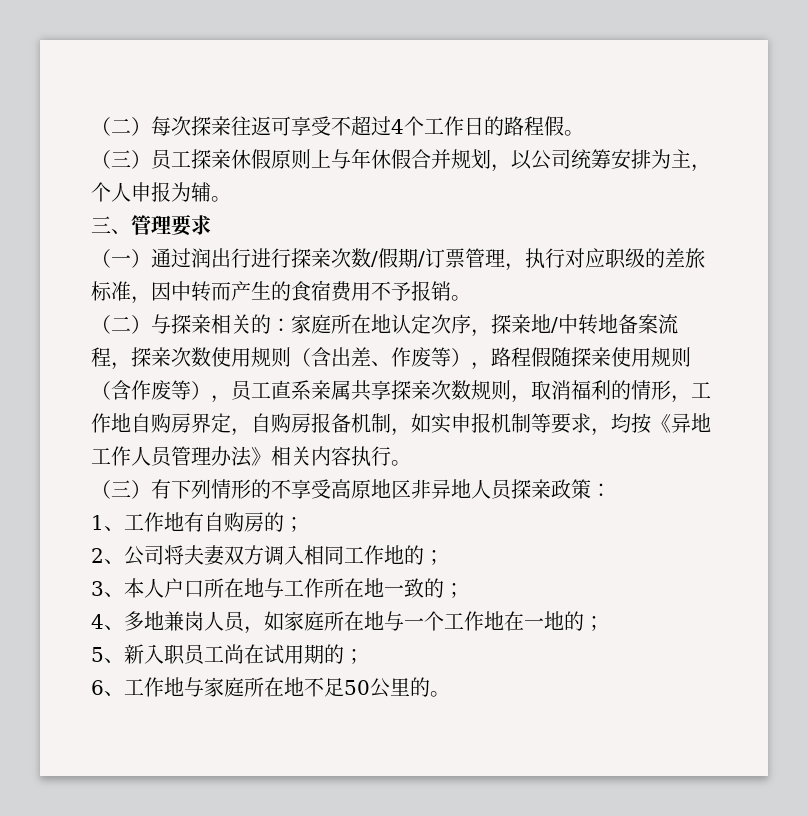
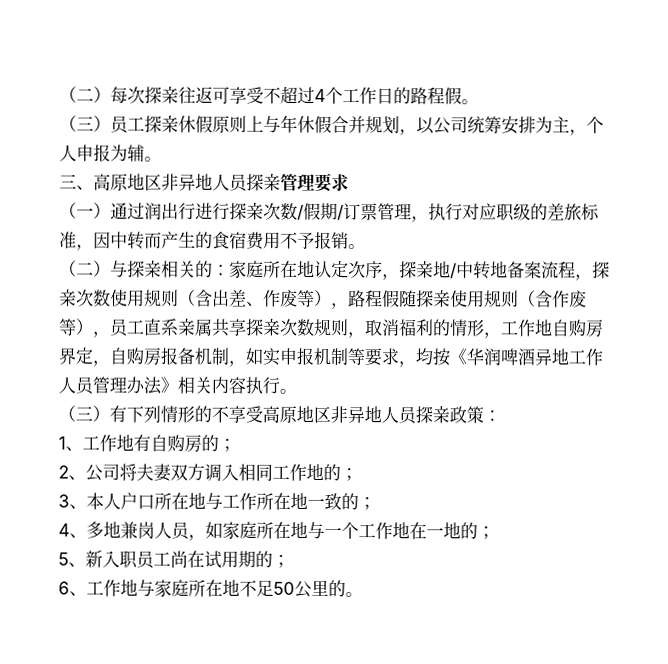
(131, 231) none -> [93,172,281,192] 高原地区非异地人员探亲
(671, 423) none -> [466,348,535,366] 华润啤酒

